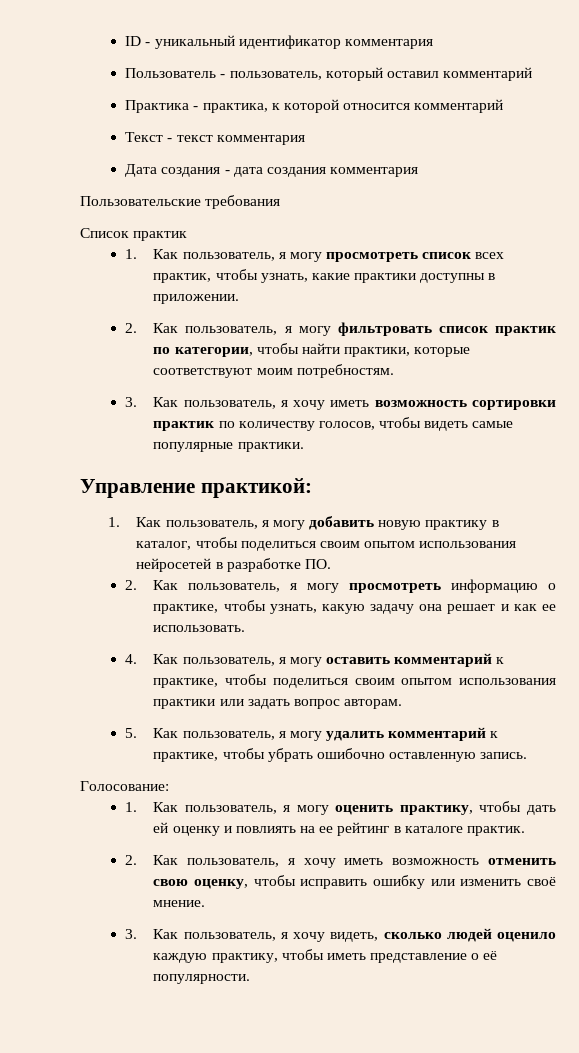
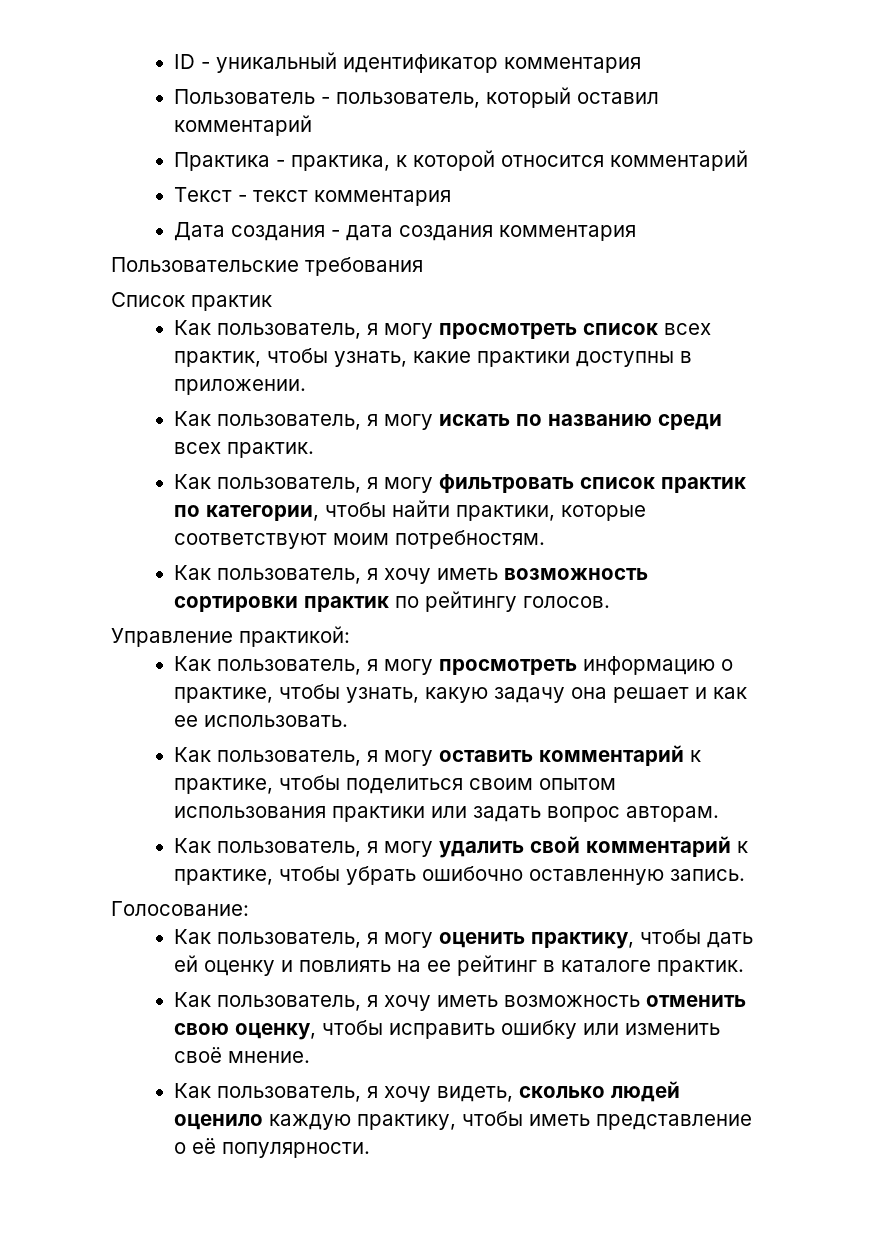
[125,249,138,259] 1. -> (272, 303) none
[125,323,138,333] 2. -> [174,411,723,430] [174,442,315,458] Как пользователь, я могу искать по названию среди всех практик. //
[125,397,138,407] 3. -> (546, 539) none
[238,417,514,431] [153,442,304,452] [80,478,312,498] [108,516,499,530] [136,537,517,551] [136,558,331,572] [125,580,138,590] количеству голосов, чтобы видеть самые популярные практики. // Управление практикой: // 1. Как пользователь, я могу добавить новую практику в каталог, чтобы поделиться своим опытом использования нейросетей в разработке ПО. // 2. -> [425,591,611,612] [111,626,350,647] рейтингу голосов. // Управление практикой: //
[125,654,138,664] 4. -> (349, 721) none
[125,728,138,738] 5. -> (720, 814) none
(385, 736) none -> [530,836,581,853] свой
[125,802,138,812] 1. -> (249, 908) none
[125,855,138,865] 2. -> (745, 968) none
[125,929,138,939] 3. -> (311, 1057) none

